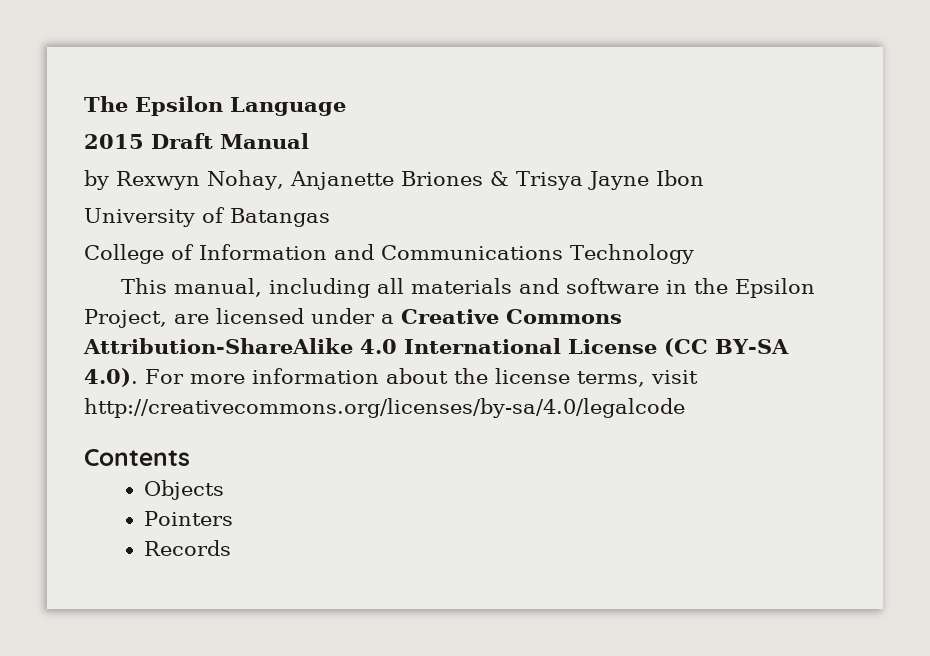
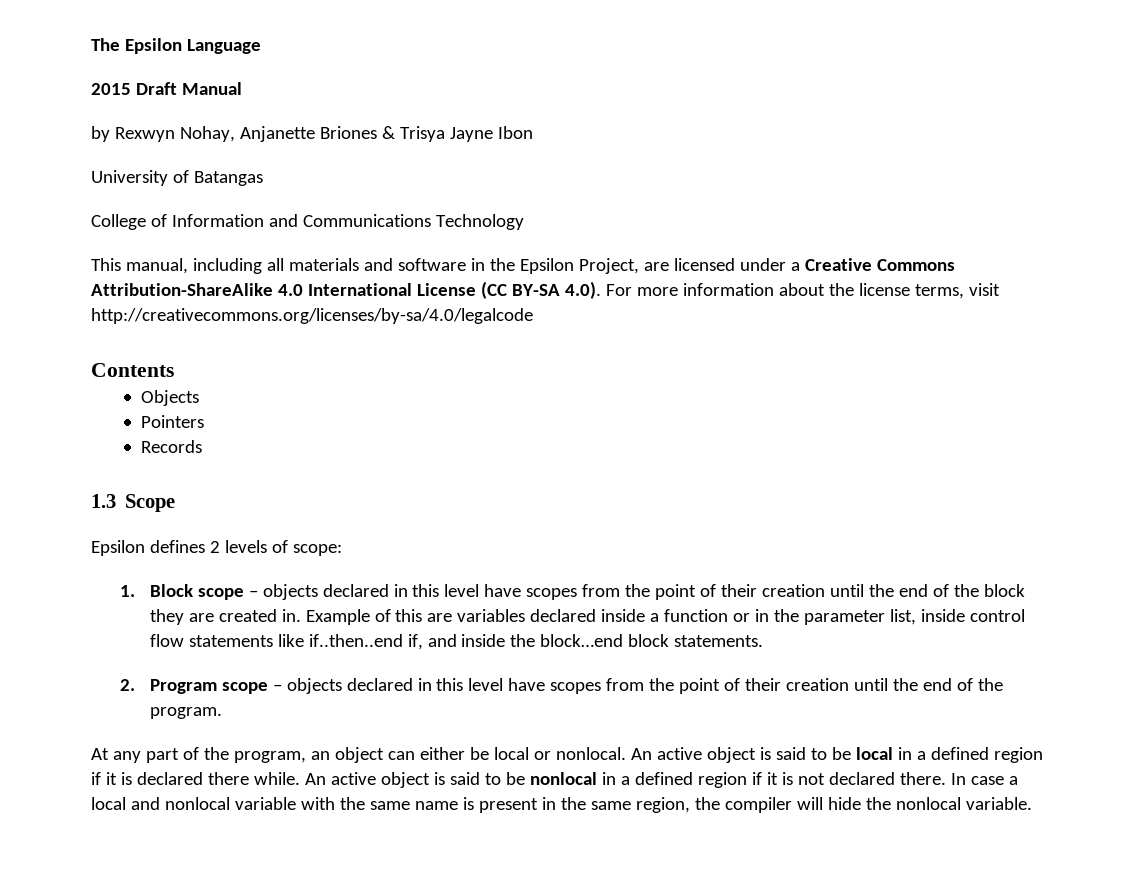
(232, 548) none -> [91,494,176,512] [91,540,342,556] [120,584,1026,600] [149,609,1026,625] [149,634,764,650] [120,678,1004,694] [149,707,222,719] [91,747,1043,763] [91,772,1018,788] [91,797,1032,813] // 1.3 Scope // Epsilon defines 2 levels of scope: // 1. Block scope – objects declared in this level have scopes from the point of their creation until the end of the block they are created in. Example of this are variables declared inside a function or in the parameter list, inside control flow statements like if..then..end if, and inside the block…end block statements. // 2. Program scope – objects declared in this level have scopes from the point of their creation until the end of the program. // At any part of the program, an object can either be local or nonlocal. An active object is said to be local in a defined region if it is declared there while. An active object is said to be nonlocal in a defined region if it is not declared there. In case a local and nonlocal variable with the same name is present in the same region, the compiler will hide the nonlocal variable.

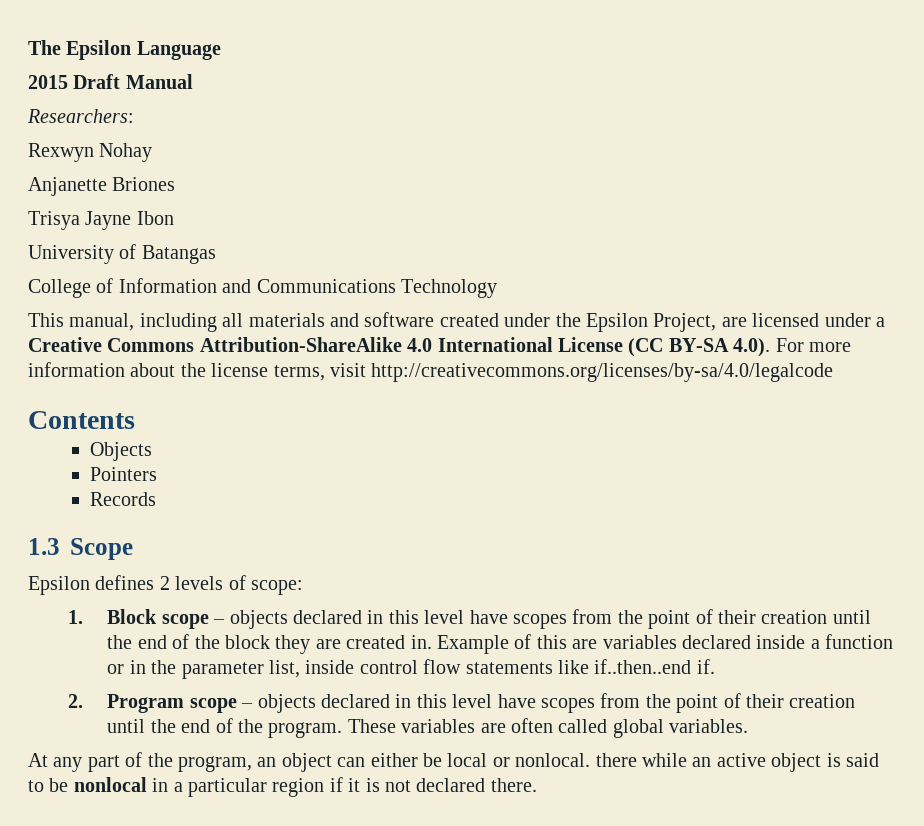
[91,126,235,142] by Rexwyn Nohay, -> [27,109,134,123] [28,143,153,162] Researchers: // Rexwyn Nohay //
[381,126,395,139] & -> (176, 184) //
[470,258,485,271] in -> [439,313,551,327] created under
[407,634,764,650] if, and inside the block…end block statements. -> [696,659,715,674] if.
(222, 713) none -> [347,718,749,738] These variables are often called global variables.
[630,747,1043,763] [91,772,326,785] An active object is said to be local in a defined region if it is declared there while. An -> [595,753,712,767] there while an
[634,772,693,785] defined -> [188,778,267,797] particular
[950,773,1018,785] [91,797,1032,813] In case a local and nonlocal variable with the same name is present in the same region, the compiler will hide the nonlocal variable. -> (537, 785) none

